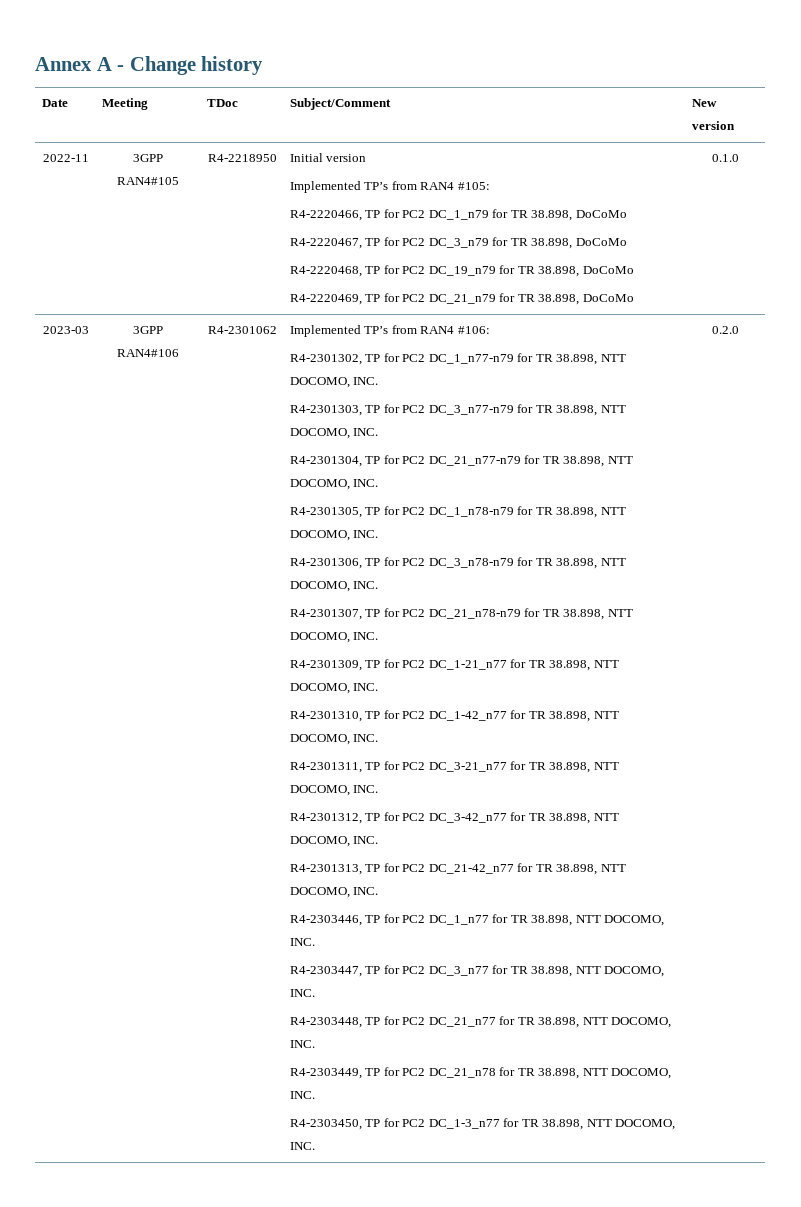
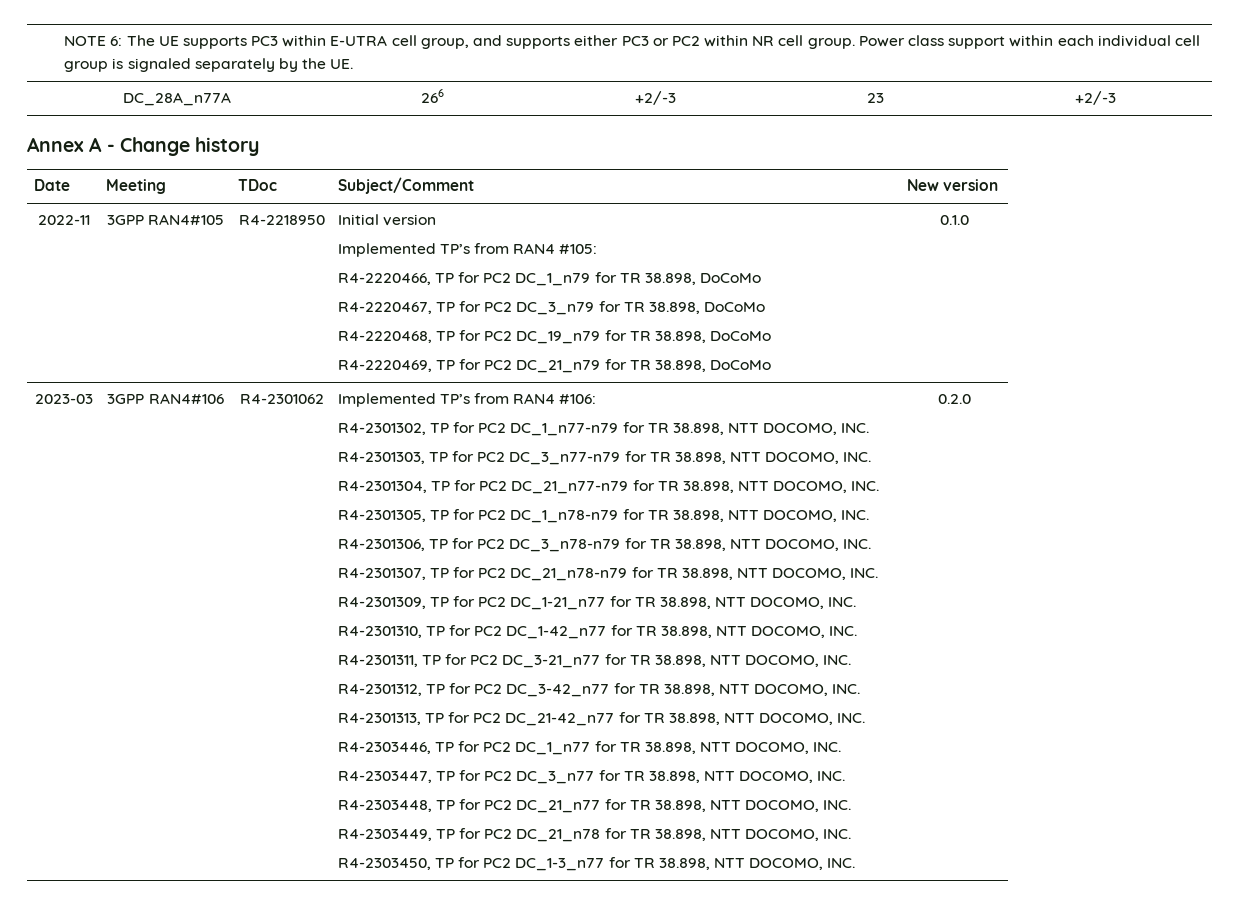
(35, 64) none -> [64,35,1200,49] [64,58,354,72] [122,92,231,106] [421,89,444,103] [635,91,677,105] [867,93,885,103] [1075,91,1116,105] NOTE 6: The UE supports PC3 within E-UTRA cell group, and supports either PC3 or PC2 within NR cell group. Power class support within each individual cell group is signaled separately by the UE. // DC_28A_n77A | 266 | +2/-3 | 23 | +2/-3 //

